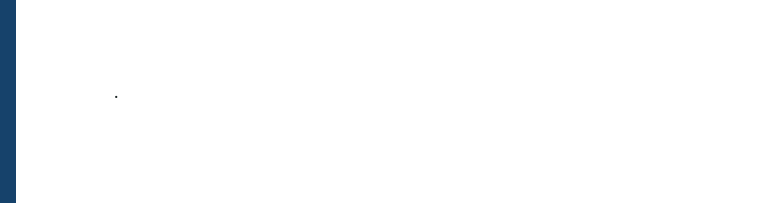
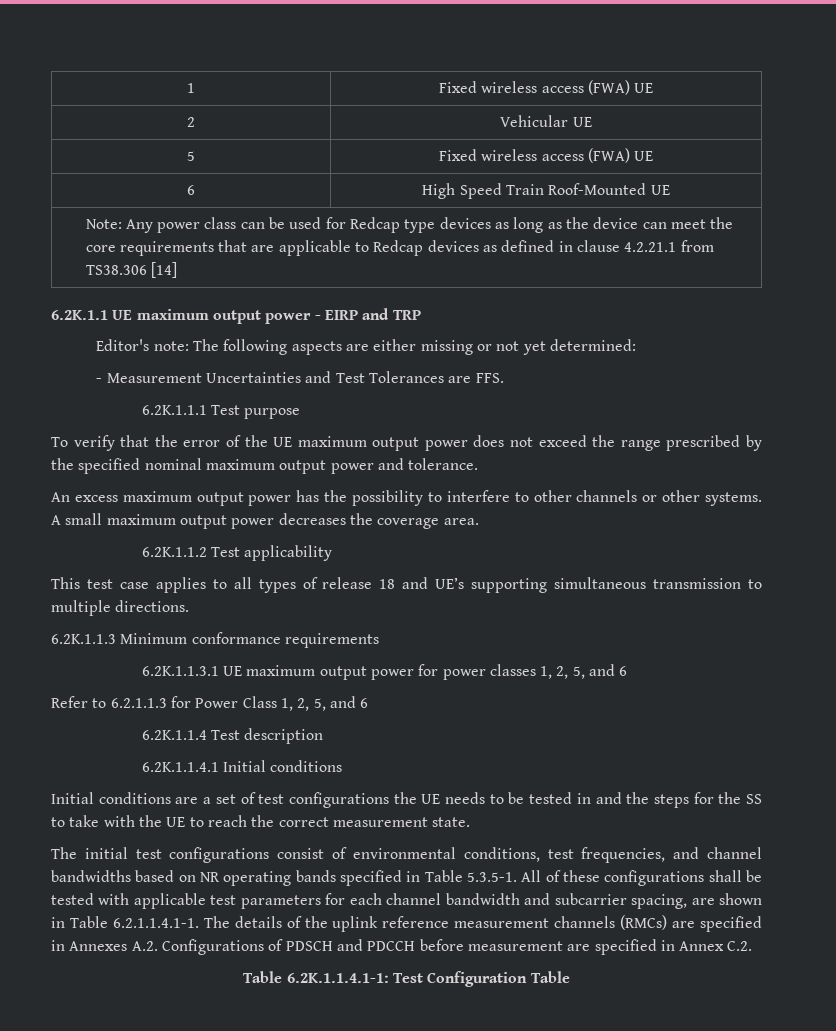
[114,95,118,98] . -> [187,83,195,93] [438,80,654,95] [187,117,195,127] [500,115,592,127] [187,151,195,161] [438,148,654,163] [187,185,195,195] [422,183,670,199] [85,217,734,233] [85,240,714,256] [85,262,177,278] [51,308,421,324] [96,339,636,355] [96,371,504,383] [141,405,301,419] [51,435,762,451] [51,458,479,474] [51,490,763,506] [51,513,479,529] [141,545,333,561] [51,577,763,593] [51,600,190,616] [51,632,379,648] [141,664,628,680] [51,696,369,711] [141,728,324,744] [141,760,343,772] [51,792,763,808] [51,815,471,827] [51,847,763,863] [51,870,763,886] [51,893,762,909] [51,915,762,932] [51,939,753,955] [243,971,570,987] 1 | Fixed wireless access (FWA) UE // 2 | Vehicular UE // 5 | Fixed wireless access (FWA) UE // 6 | High Speed Train Roof-Mounted UE // Note: Any power class can be used for Redcap type devices as long as the device can meet the core requirements that are applicable to Redcap devices as defined in clause 4.2.21.1 from TS38.306 [14] // 6.2K.1.1 UE maximum output power - EIRP and TRP // Editor's note: The following aspects are either missing or not yet determined: // - Measurement Uncertainties and Test Tolerances are FFS. // 6.2K.1.1.1 Test purpose // To verify that the error of the UE maximum output power does not exceed the range prescribed by the specified nominal maximum output power and tolerance. // An excess maximum output power has the possibility to interfere to other channels or other systems. A small maximum output power decreases the coverage area. // 6.2K.1.1.2 Test applicability // This test case applies to all types of release 18 and UE’s supporting simultaneous transmission to multiple directions. // 6.2K.1.1.3 Minimum conformance requirements // 6.2K.1.1.3.1 UE maximum output power for power classes 1, 2, 5, and 6 // Refer to 6.2.1.1.3 for Power Class 1, 2, 5, and 6 // 6.2K.1.1.4 Test description // 6.2K.1.1.4.1 Initial conditions // Initial conditions are a set of test configurations the UE needs to be tested in and the steps for the SS to take with the UE to reach the correct measurement state. // The initial test configurations consist of environmental conditions, test frequencies, and channel bandwidths based on NR operating bands specified in Table 5.3.5-1. All of these configurations shall be tested with applicable test parameters for each channel bandwidth and subcarrier spacing, are shown in Table 6.2.1.1.4.1-1. The details of the uplink reference measurement channels (RMCs) are specified in Annexes A.2. Configurations of PDSCH and PDCCH before measurement are specified in Annex C.2. // Table 6.2K.1.1.4.1-1: Test Configuration Table

